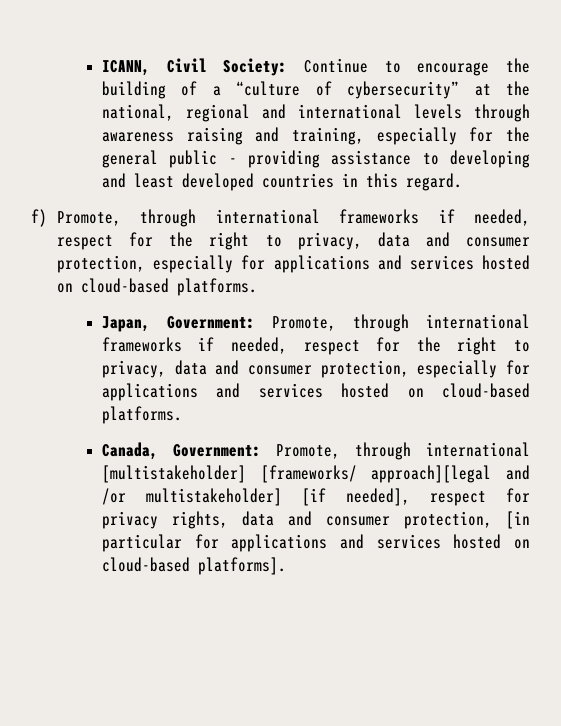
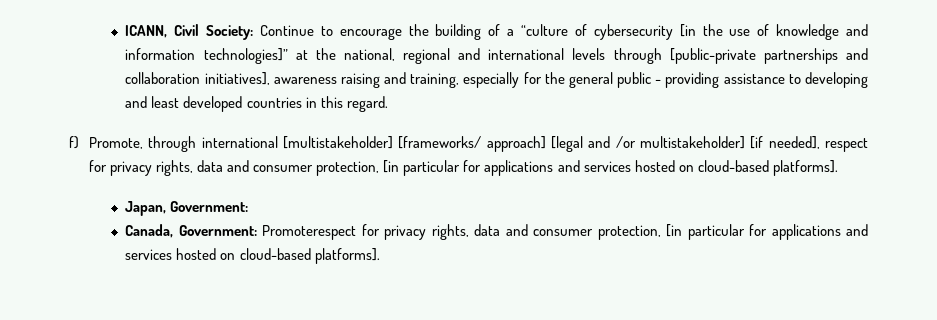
[347,81,460,99] cybersecurity” -> [593,24,868,40] [125,48,288,64] cybersecurity [in the use of knowledge and information technologies]”
(530, 113) none -> [669,48,868,64] [125,72,270,85] [public-private partnerships and collaboration initiatives],
[339,209,530,226] [57,232,530,250] [57,255,530,273] [57,278,258,296] [101,314,530,332] [101,337,530,355] [101,360,530,378] [101,383,530,401] [101,406,182,424] [101,442,530,460] [101,465,492,483] frameworks if needed, respect for the right to privacy, data and consumer protection, especially for applications and services hosted on cloud-based platforms. // Japan, Government: Promote, through international frameworks if needed, respect for the right to privacy, data and consumer protection, especially for applications and services hosted on cloud-based platforms. // Canada, Government: Promote, through international [multistakeholder] [frameworks/ approach][legal -> [282,136,583,152] [multistakeholder] [frameworks/ approach] [legal
(286, 566) none -> [125,201,249,216] [125,224,869,240] [125,248,380,264] // Japan, Government: // Canada, Government: Promoterespect for privacy rights, data and consumer protection, [in particular for applications and services hosted on cloud-based platforms].

